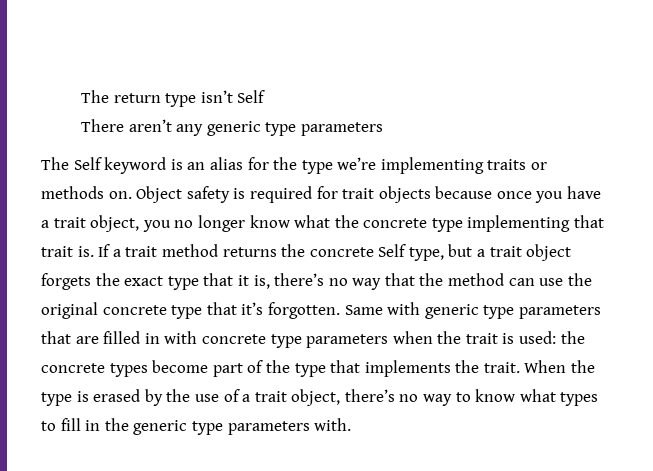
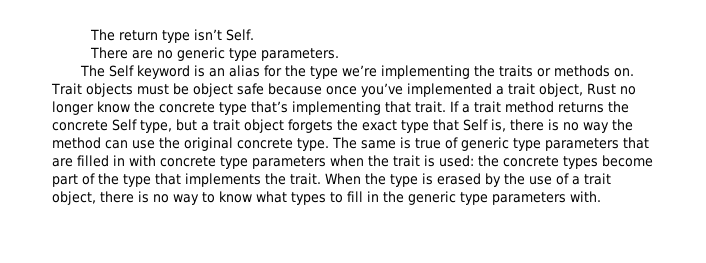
[237,90,266,103] Self -> [225,29,254,41] Self.
[128,119,383,136] aren’t any generic type parameters -> [131,47,339,61] are no generic type parameters.
(484, 165) none -> [473,65,495,77] the
[136,186,602,203] [41,215,171,232] Object safety is required for trait objects because once you have a trait object, you -> [51,83,616,97] Trait objects must be object safe because once you’ve implemented a trait object, Rust
[294,215,331,228] what -> (130, 107) none
(463, 225) none -> [251,101,288,113] that’s
[41,246,94,257] trait is. -> [415,101,446,113] trait.
[237,273,415,290] it is, there’s no way that -> [463,119,609,133] Self is, there is no way
[171,302,421,319] type that it’s forgotten. Same with -> [297,137,458,151] type. The same is true of
[344,389,395,402] there’s -> [100,191,149,203] there is

